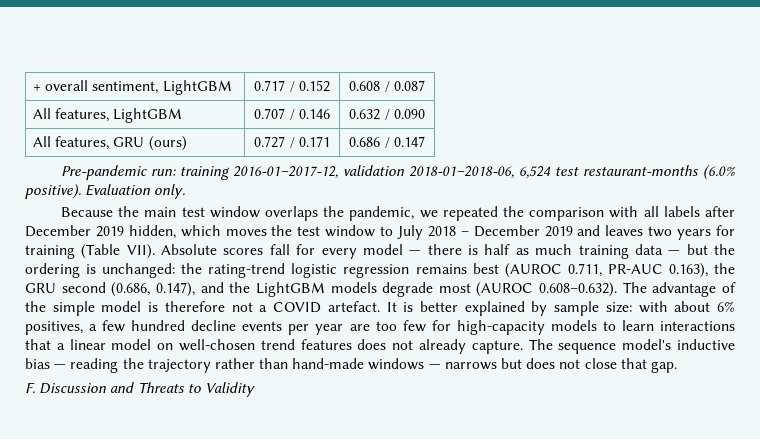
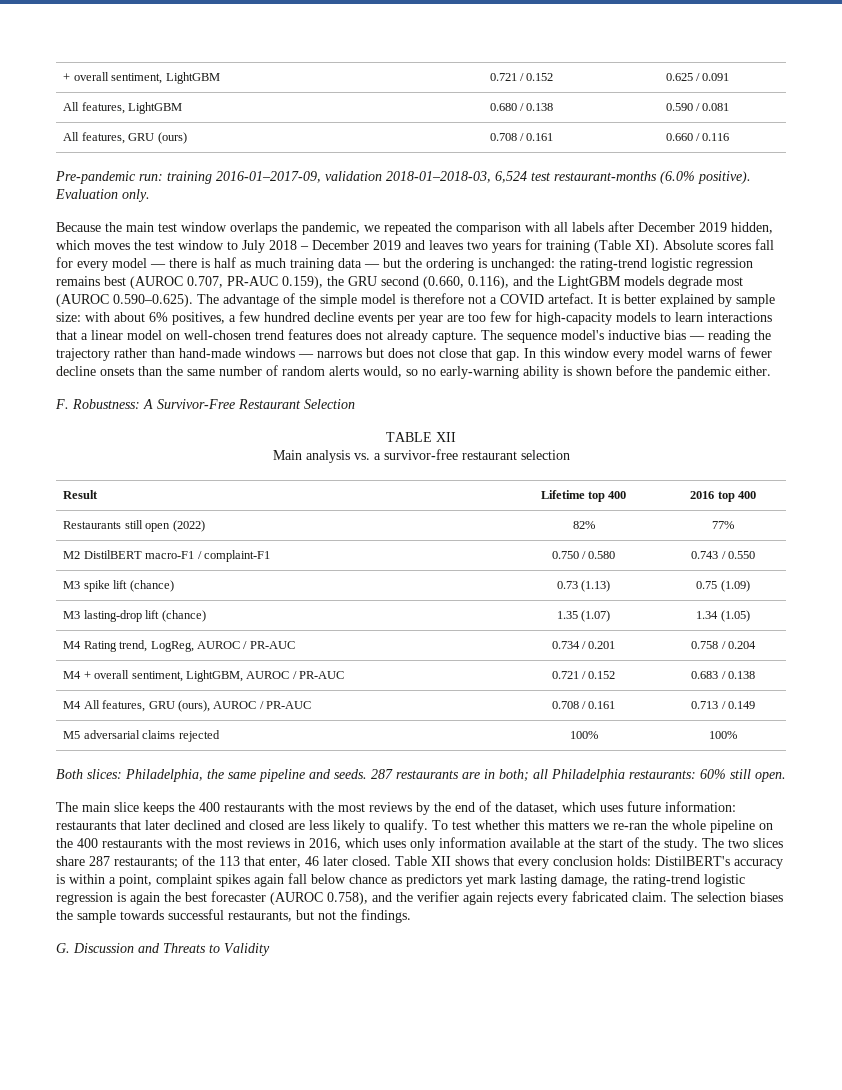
[254,80,330,92] [349,80,425,92] 0.717 / 0.152 | 0.608 / 0.087 -> [489,73,554,81] [665,73,730,81] 0.721 / 0.152 | 0.625 / 0.091
[254,108,330,120] [349,109,425,120] [33,136,187,151] [254,136,330,148] [349,136,425,148] 0.707 / 0.146 | 0.632 / 0.090 // All features, GRU (ours) | 0.727 / 0.171 | 0.686 / 0.147 -> [489,103,554,111] [665,103,730,111] [63,132,187,144] [489,133,554,141] [665,133,730,141] 0.680 / 0.138 | 0.590 / 0.081 // All features, GRU (ours) | 0.708 / 0.161 | 0.660 / 0.116
[233,165,515,178] 2016-01–2017-12, validation 2018-01–2018-06, -> [216,171,491,183] 2016-01–2017-09, validation 2018-01–2018-03,
[126,244,155,259] VII). -> [635,240,659,253] XI).
[567,263,708,278] 0.711, PR-AUC 0.163), -> [187,276,323,289] 0.707, PR-AUC 0.159),
[111,282,195,297] (0.686, 0.147), -> [423,276,509,289] (0.660, 0.116),
[539,282,618,297] 0.608–0.632). -> [113,294,193,307] 0.590–0.625).
[25,382,35,393] // F. -> [524,347,772,361] [56,365,771,379] [55,399,355,409] [386,432,456,442] [272,449,570,463] [63,490,99,499] [540,490,627,502] [690,491,756,502] [63,520,205,532] [572,521,595,529] [712,521,734,529] [63,550,270,562] [551,551,616,559] [691,551,755,559] [63,580,174,592] [556,580,611,592] [696,580,750,592] [63,610,206,622] [556,610,611,622] [696,610,750,622] [63,640,295,652] [551,641,616,649] [691,641,756,649] [63,670,345,682] [551,671,616,679] [691,671,755,679] [63,700,312,712] [551,701,616,709] [691,701,755,709] [63,730,220,742] [569,731,598,739] [709,731,737,739] [56,769,786,782] [56,801,736,815] [56,819,773,833] [56,837,783,851] [56,855,783,869] [56,873,745,887] [56,891,783,905] [56,909,411,923] [56,943,70,953] In this window every model warns of fewer decline onsets than the same number of random alerts would, so no early-warning ability is shown before the pandemic either. // F. Robustness: A Survivor-Free Restaurant Selection // TABLE XII // Main analysis vs. a survivor-free restaurant selection // Result | Lifetime top 400 | 2016 top 400 // Restaurants still open (2022) | 82% | 77% // M2 DistilBERT macro-F1 / complaint-F1 | 0.750 / 0.580 | 0.743 / 0.550 // M3 spike lift (chance) | 0.73 (1.13) | 0.75 (1.09) // M3 lasting-drop lift (chance) | 1.35 (1.07) | 1.34 (1.05) // M4 Rating trend, LogReg, AUROC / PR-AUC | 0.734 / 0.201 | 0.758 / 0.204 // M4 + overall sentiment, LightGBM, AUROC / PR-AUC | 0.721 / 0.152 | 0.683 / 0.138 // M4 All features, GRU (ours), AUROC / PR-AUC | 0.708 / 0.161 | 0.713 / 0.149 // M5 adversarial claims rejected | 100% | 100% // Both slices: Philadelphia, the same pipeline and seeds. 287 restaurants are in both; all Philadelphia restaurants: 60% still open. // The main slice keeps the 400 restaurants with the most reviews by the end of the dataset, which uses future information: restaurants that later declined and closed are less likely to qualify. To test whether this matters we re-ran the whole pipeline on the 400 restaurants with the most reviews in 2016, which uses only information available at the start of the study. The two slices share 287 restaurants; of the 113 that enter, 46 later closed. Table XII shows that every conclusion holds: DistilBERT's accuracy is within a point, complaint spikes again fall below chance as predictors yet mark lasting damage, the rating-trend logistic regression is again the best forecaster (AUROC 0.758), and the verifier again rejects every fabricated claim. The selection biases the sample towards successful restaurants, but not the findings. // G.

